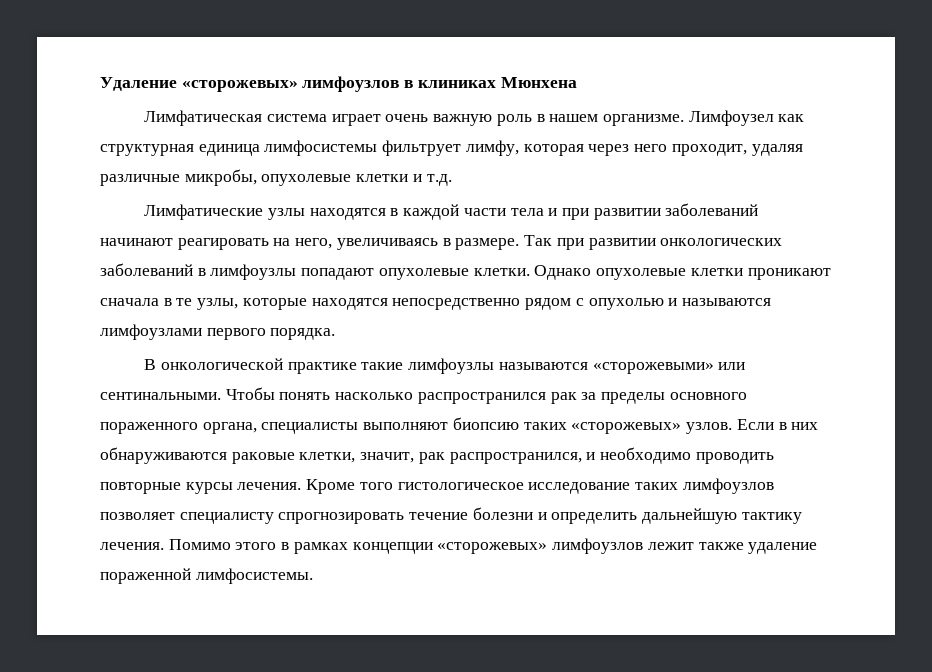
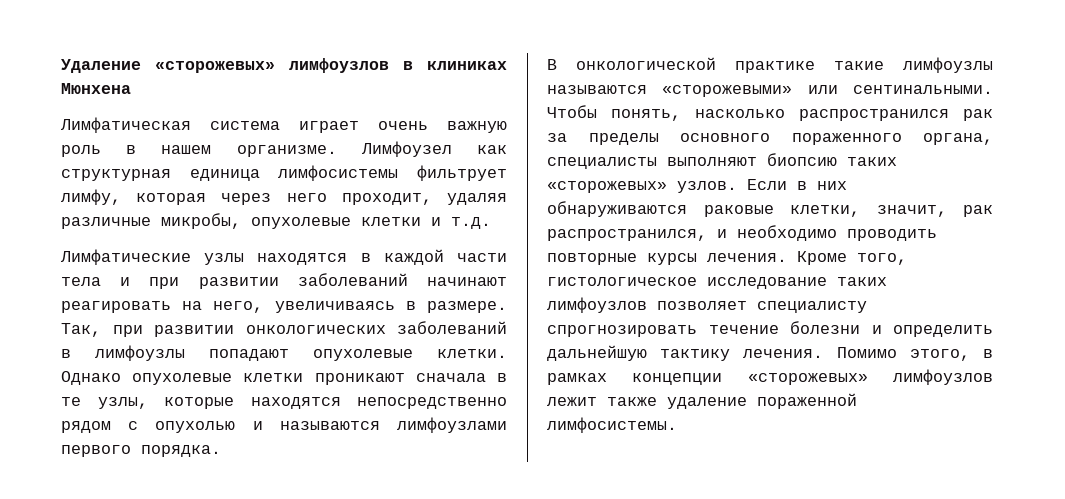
[524,235,553,246] Так -> [61,323,101,337] Так,
[279,392,331,400] понять -> [611,109,681,121] понять,
[359,482,393,490] того -> [857,253,907,265] того,
[235,542,277,550] этого -> [909,349,970,361] этого,

